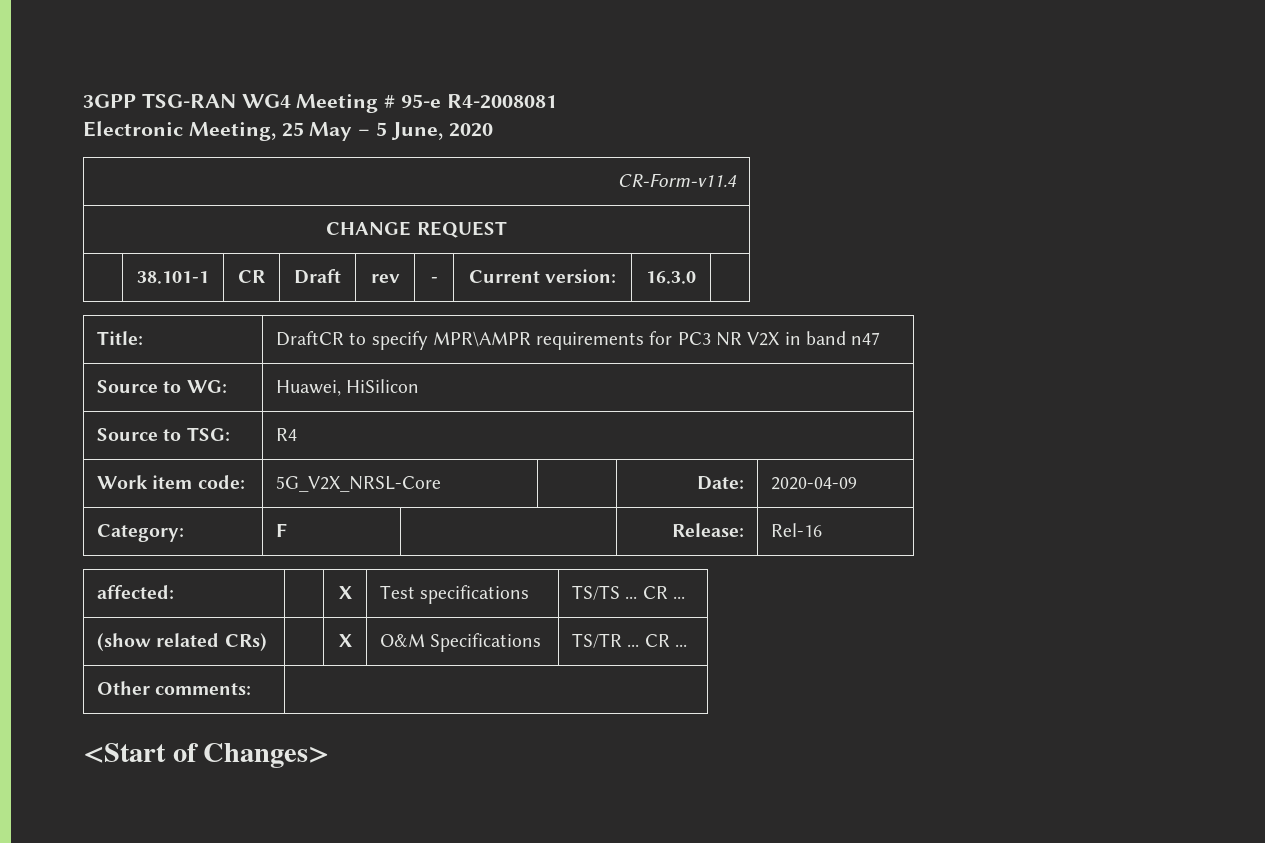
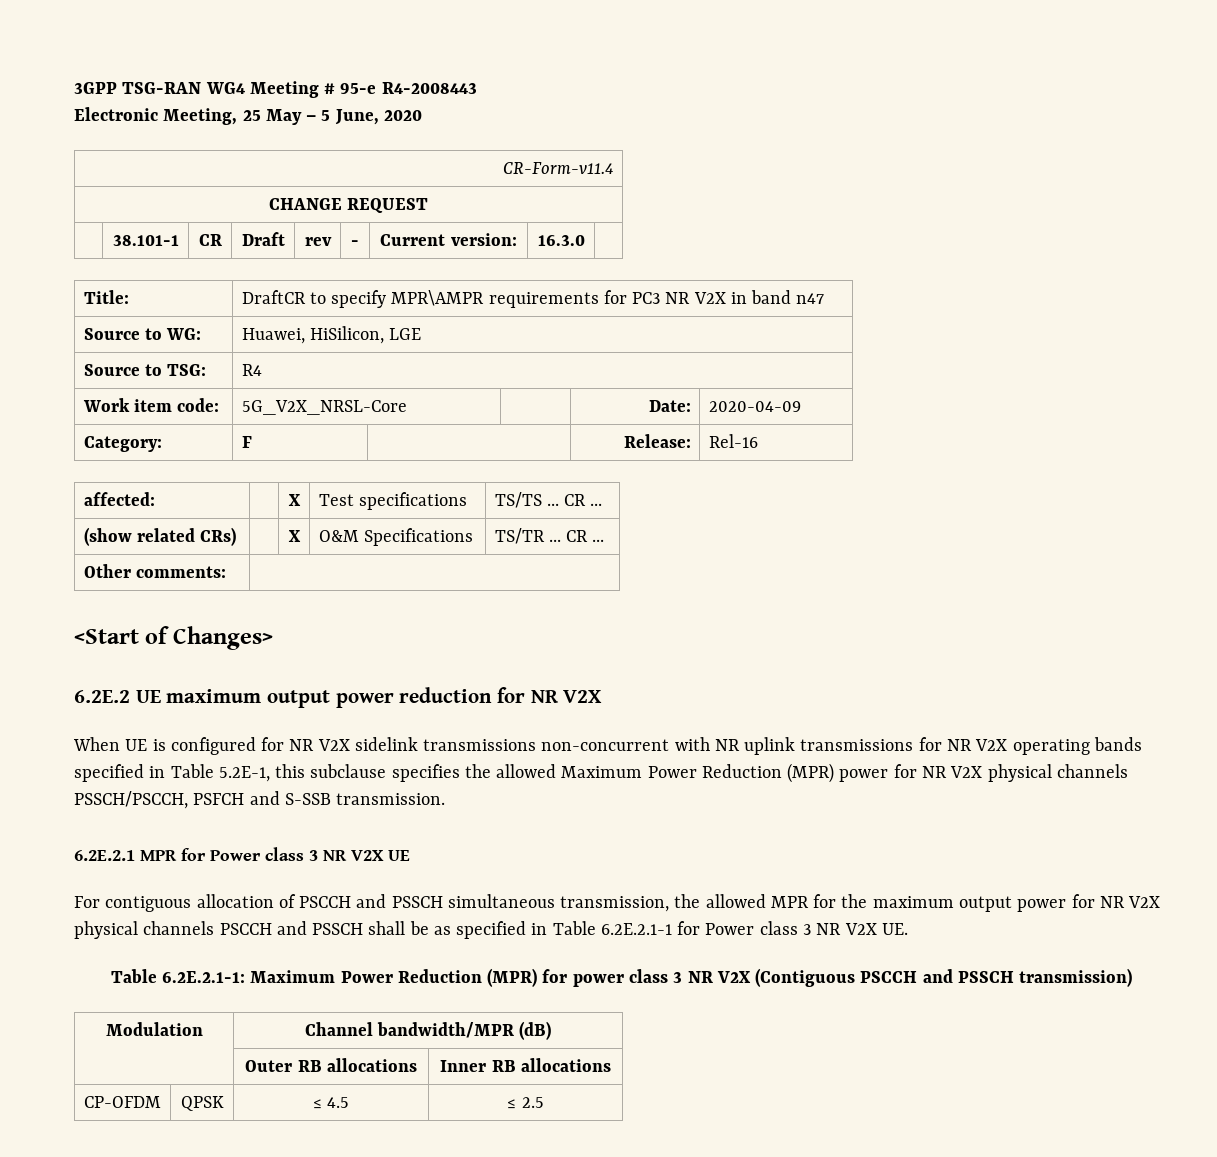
[446,94,557,109] R4-2008081 -> [381,82,477,94] R4-2008443
[346,379,420,393] HiSilicon -> [309,326,422,344] HiSilicon, LGE
(330, 755) none -> [74,687,603,708] [73,737,1142,755] [74,763,1128,783] [74,791,446,809] [74,847,410,861] [74,894,1161,912] [74,921,908,939] [110,968,1133,987] [105,1022,203,1036] [304,1021,552,1040] [245,1058,417,1072] [440,1058,611,1072] [84,1096,161,1108] [180,1096,224,1111] [312,1097,350,1109] [507,1097,544,1109] // 6.2E.2 UE maximum output power reduction for NR V2X // When UE is configured for NR V2X sidelink transmissions non-concurrent with NR uplink transmissions for NR V2X operating bands specified in Table 5.2E-1, this subclause specifies the allowed Maximum Power Reduction (MPR) power for NR V2X physical channels PSSCH/PSCCH, PSFCH and S-SSB transmission. // 6.2E.2.1 MPR for Power class 3 NR V2X UE // For contiguous allocation of PSCCH and PSSCH simultaneous transmission, the allowed MPR for the maximum output power for NR V2X physical channels PSCCH and PSSCH shall be as specified in Table 6.2E.2.1-1 for Power class 3 NR V2X UE. // Table 6.2E.2.1-1: Maximum Power Reduction (MPR) for power class 3 NR V2X (Contiguous PSCCH and PSSCH transmission) // Modulation | Channel bandwidth/MPR (dB) // | Outer RB allocations | Inner RB allocations // CP-OFDM | QPSK | ≤ 4.5 | ≤ 2.5

